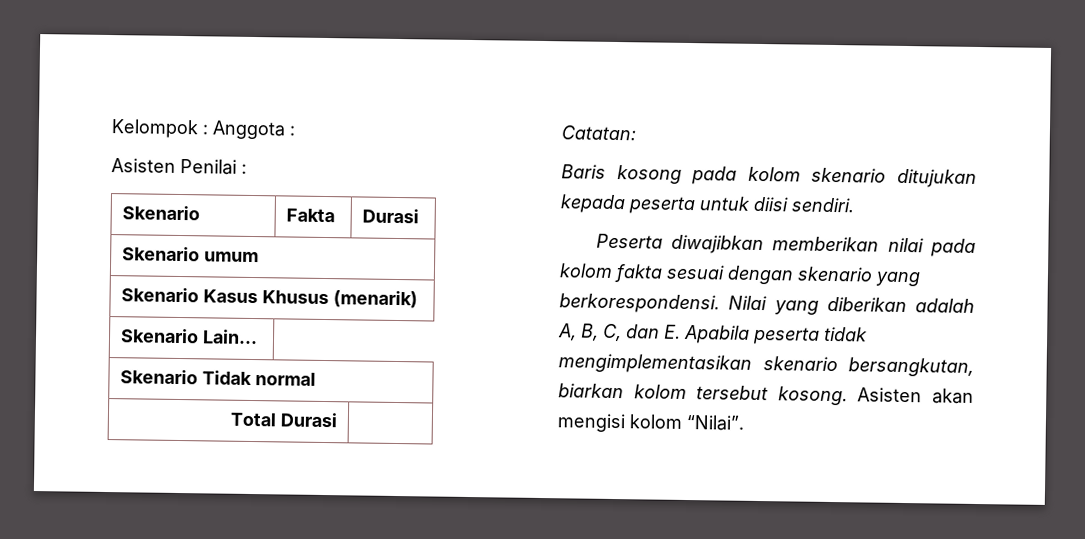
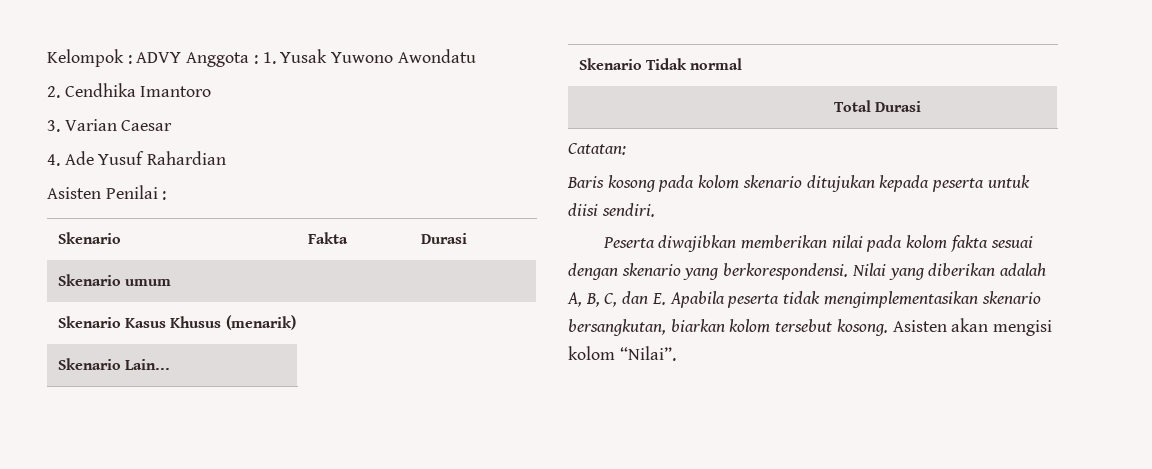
(208, 129) none -> [136,52,182,63] ADVY
(295, 130) none -> [262,49,476,64] [47,83,212,98] [47,119,173,132] [47,151,227,166] 1. Yusak Yuwono Awondatu // 2. Cendhika Imantoro // 3. Varian Caesar // 4. Ade Yusuf Rahardian

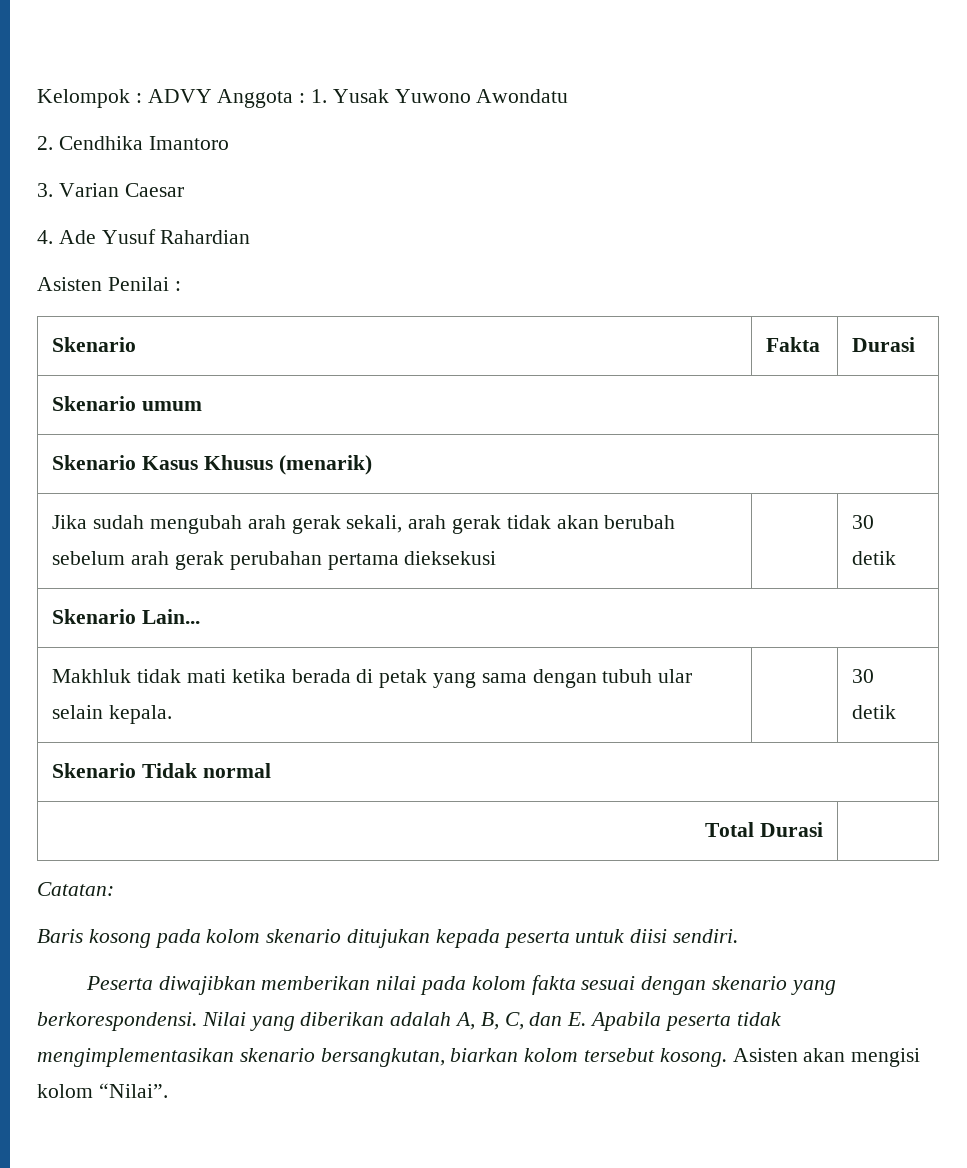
[57,358,170,370] Skenario Lain... -> [52,515,676,534] [52,551,497,570] [852,515,875,529] [852,551,897,565] [52,609,201,624] [52,669,693,688] [52,705,173,724] [852,669,875,683] [852,705,897,719] Jika sudah mengubah arah gerak sekali, arah gerak tidak akan berubah sebelum arah gerak perubahan pertama dieksekusi | | 30 detik // Skenario Lain... // Makhluk tidak mati ketika berada di petak yang sama dengan tubuh ular selain kepala. | | 30 detik

